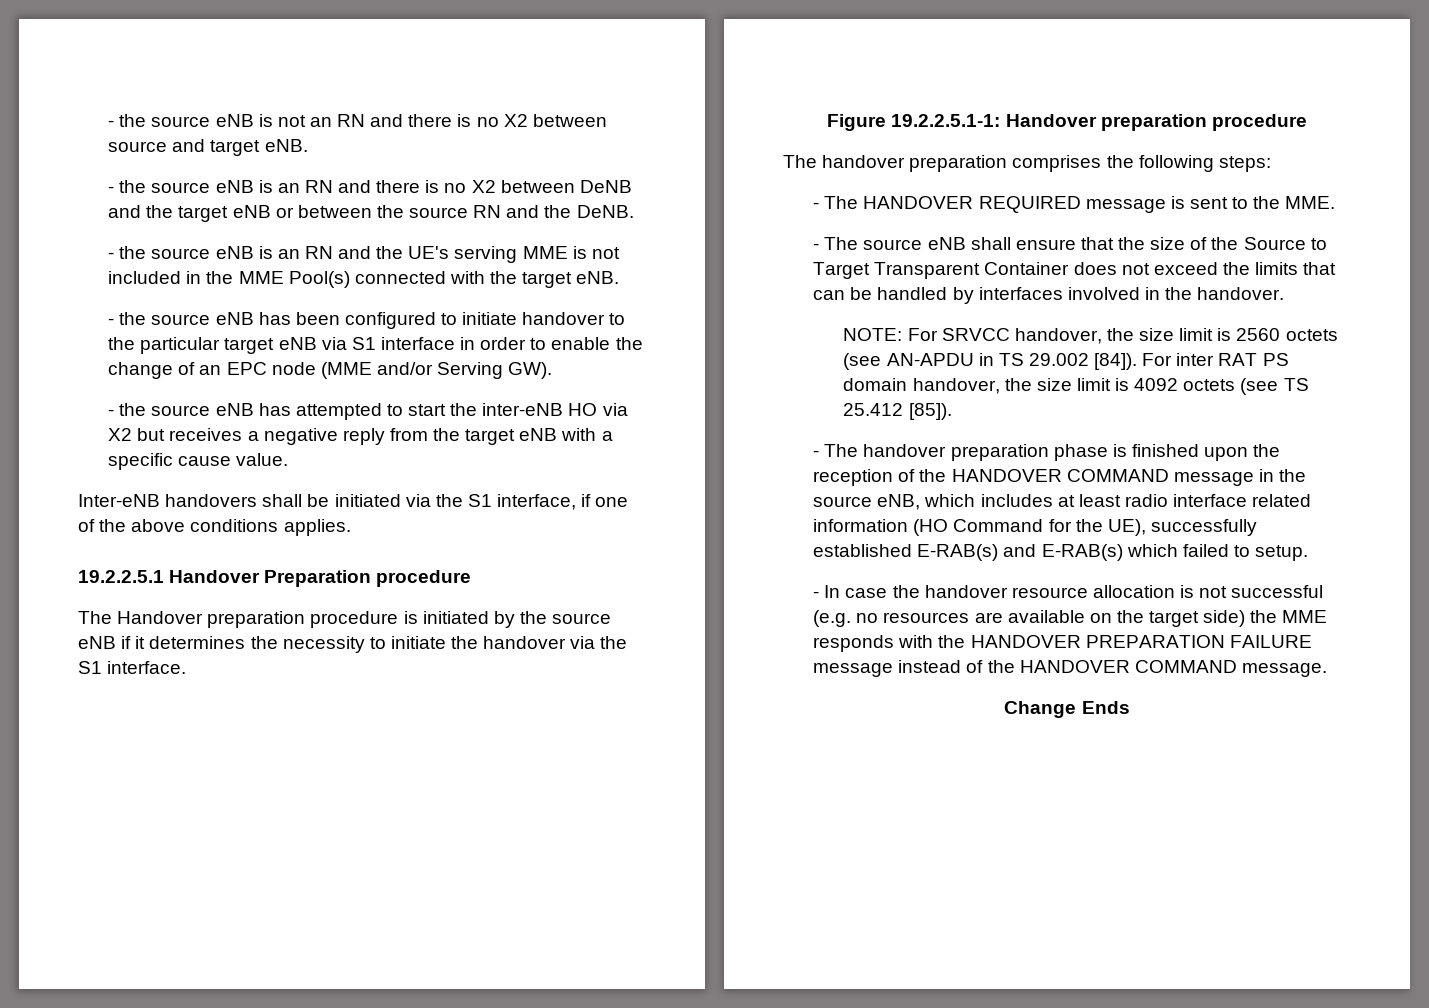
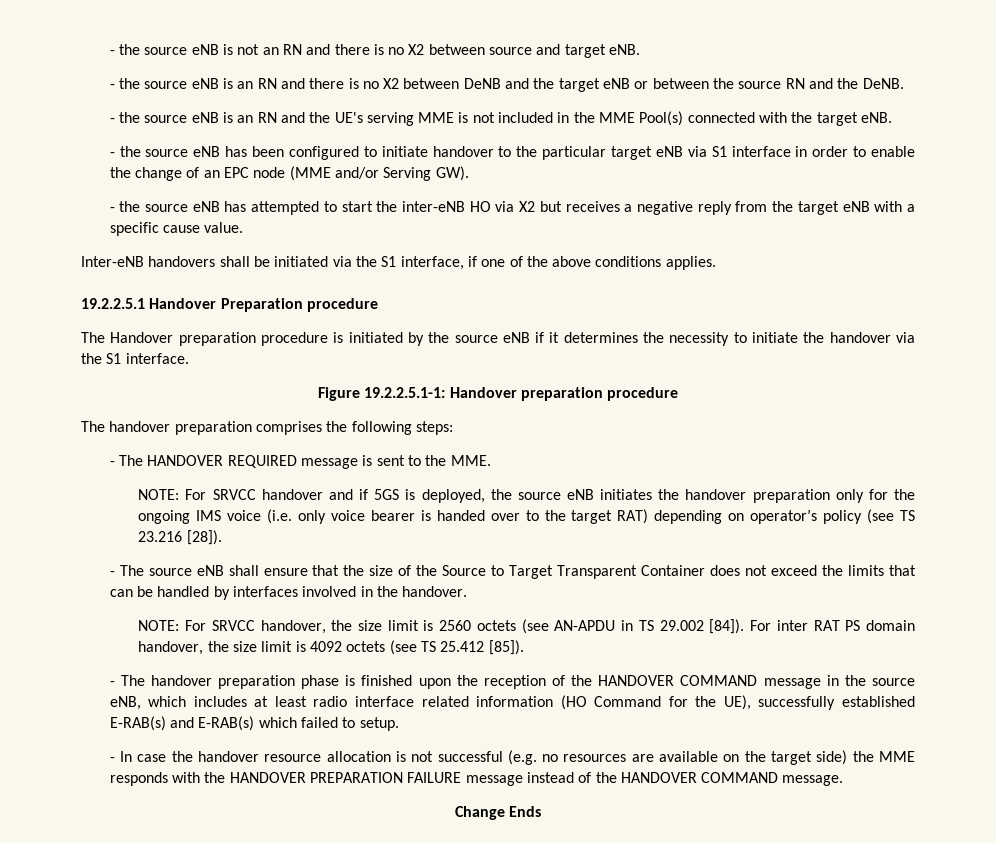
(1336, 202) none -> [138,489,915,503] [138,509,916,524] [138,530,222,545] // NOTE: For SRVCC handover and if 5GS is deployed, the source eNB initiates the handover preparation only for the ongoing IMS voice (i.e. only voice bearer is handed over to the target RAT) depending on operator’s policy (see TS 23.216 [28]).

